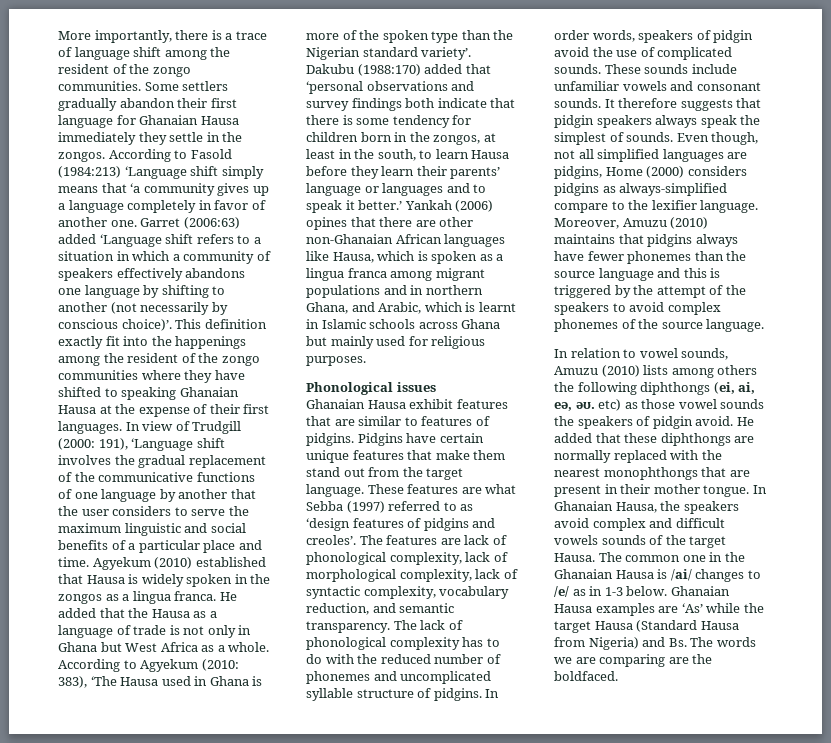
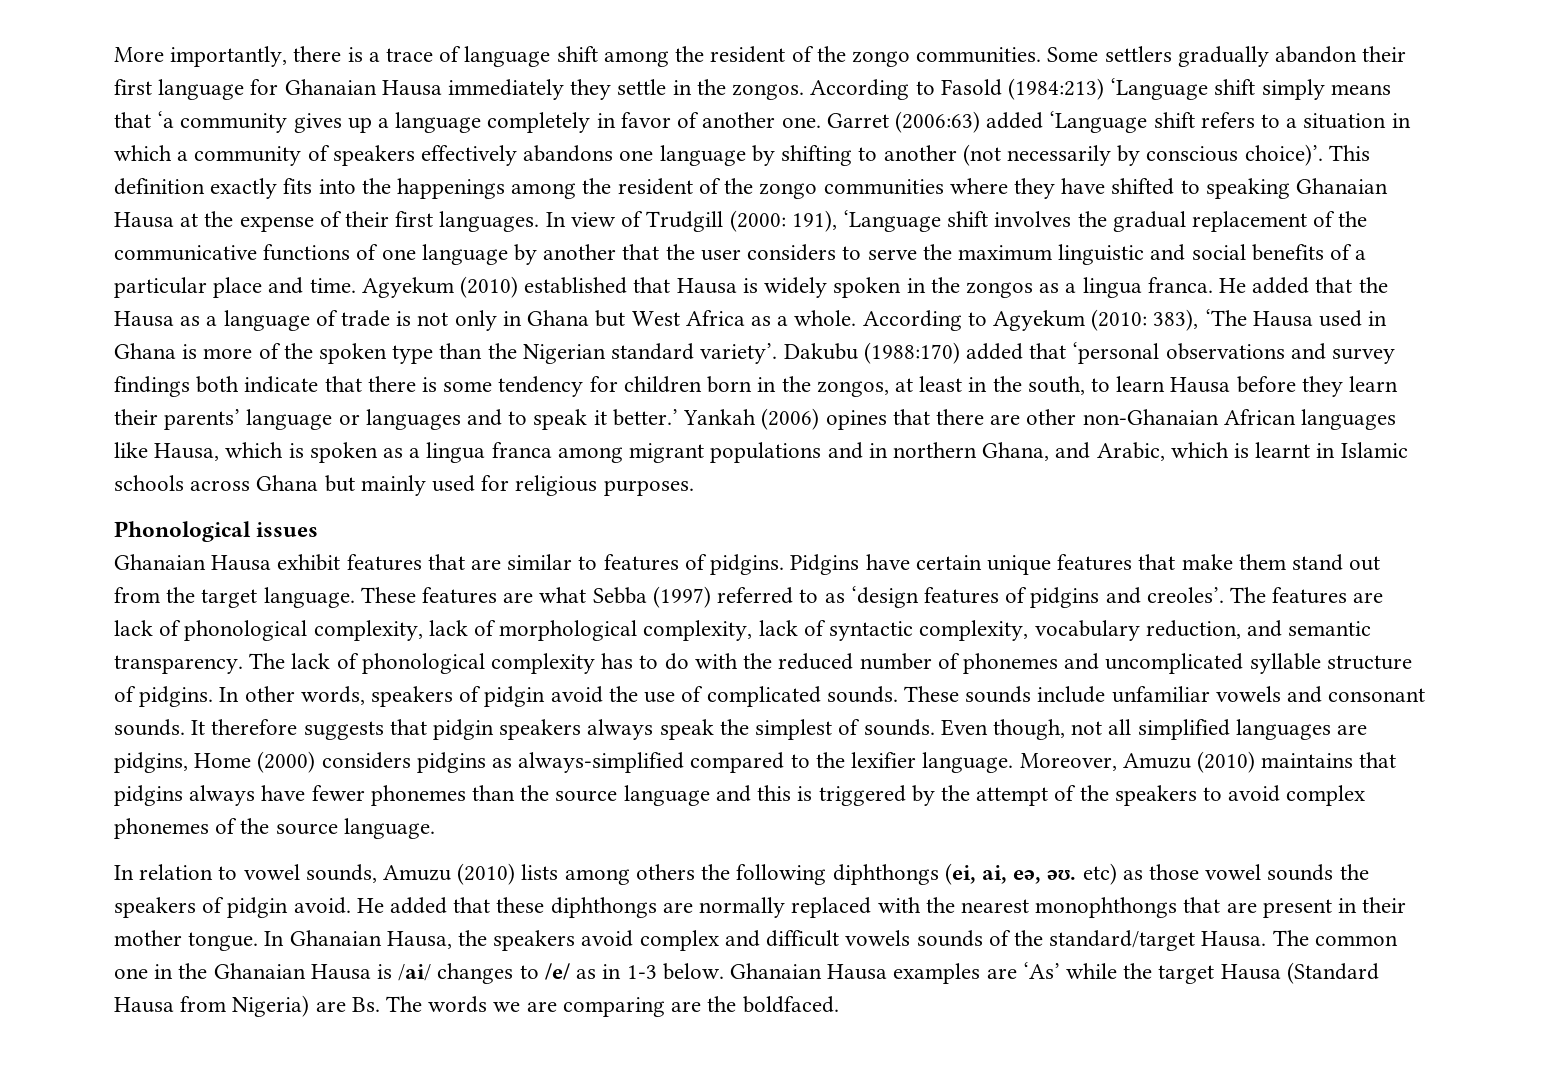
[105,336,120,346] fit -> [283,178,313,194] fits
[554,30,589,40] order -> [244,686,295,702] other
[554,203,608,213] compare -> [690,752,785,773] compared
[689,536,727,548] target -> [1049,930,1196,951] standard/target
[642,637,666,647] and -> [315,1001,346,1012] are

